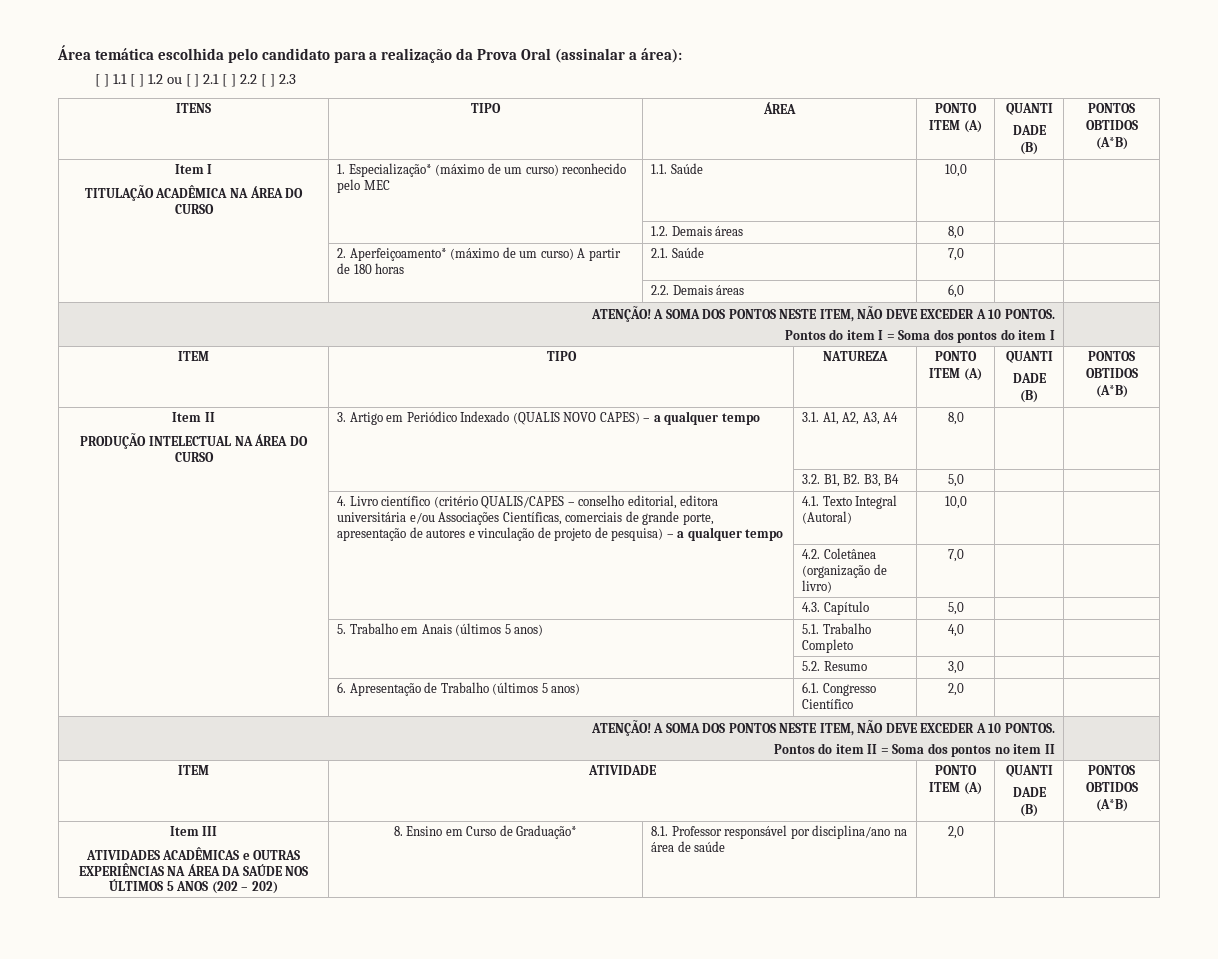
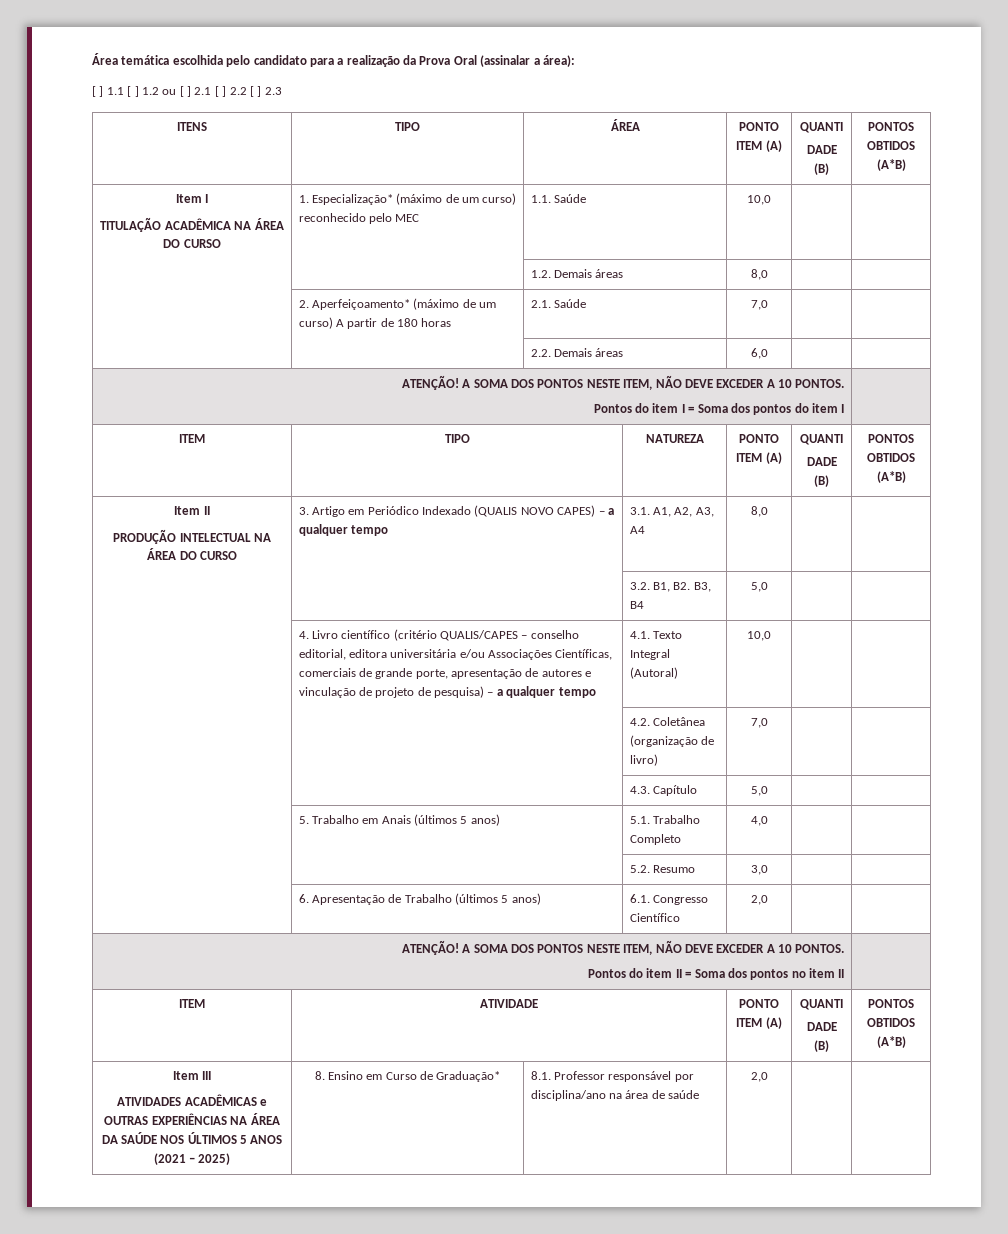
[211,881,278,894] (202 – 202) -> [153,1153,231,1165] (2021 – 2025)

